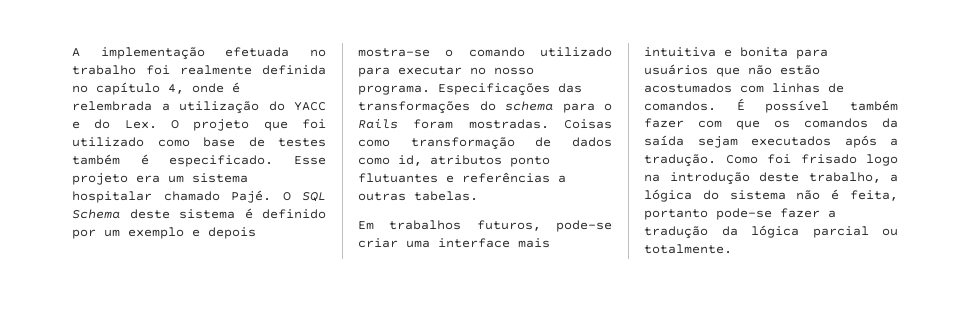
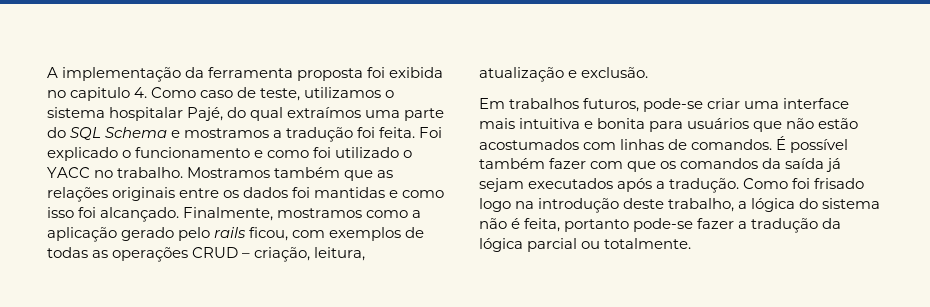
[225,47,326,57] [72,65,326,75] [72,82,240,95] [72,101,326,114] [72,119,326,131] [72,137,326,147] [72,154,326,167] [72,173,248,185] [72,190,326,203] [72,208,326,219] [72,227,256,239] [358,47,612,57] [358,66,534,77] [358,83,582,96] [358,101,612,114] [358,119,612,129] [358,137,612,150] [358,155,550,167] [358,172,566,183] [358,191,478,201] efetuada no trabalho foi realmente definida no capítulo 4, onde é relembrada a utilização do YACC e do Lex. O projeto que foi utilizado como base de testes também é especificado. Esse projeto era um sistema hospitalar chamado Pajé. O SQL Schema deste sistema é definido por um exemplo e depois mostra-se o comando utilizado para executar no nosso programa. Especificações das transformações do schema para o Rails foram mostradas. Coisas como transformação de dados como id, atributos ponto flutuantes e referências a outras tabelas. -> [185,67,444,81] [47,87,395,101] [47,107,445,121] [47,127,443,142] [47,147,413,161] [47,167,394,181] [47,187,445,202] [47,207,422,222] [47,227,425,242] [47,247,366,262] [479,67,649,82] da ferramenta proposta foi exibida no capitulo 4. Como caso de teste, utilizamos o sistema hospitalar Pajé, do qual extraímos uma parte do SQL Schema e mostramos a tradução foi feita. Foi explicado o funcionamento e como foi utilizado o YACC no trabalho. Mostramos também que as relações originais entre os dados foi mantidas e como isso foi alcançado. Finalmente, mostramos como a aplicação gerado pelo rails ficou, com exemplos de todas as operações CRUD – criação, leitura, atualização e exclusão.
(684, 140) none -> [826,158,842,172] já

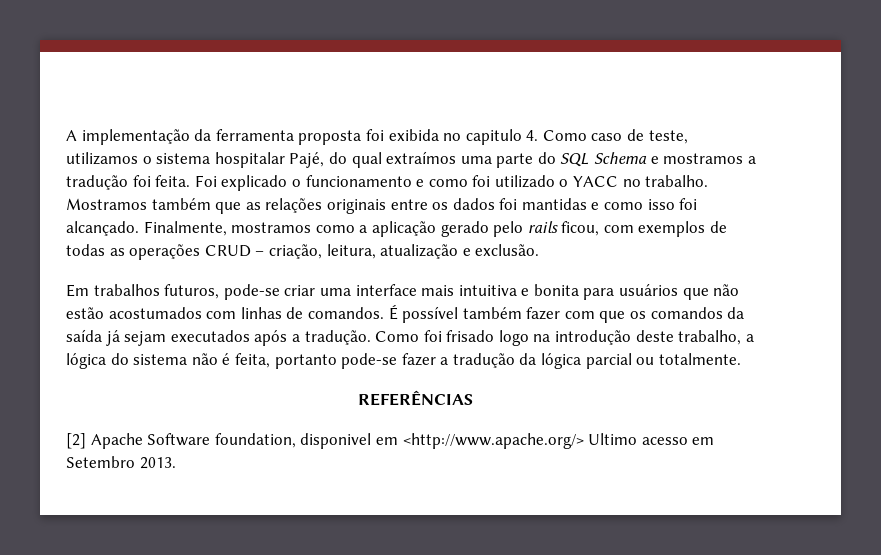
(692, 243) none -> [357,390,473,406] [66,433,715,449] [66,456,176,469] // REFERÊNCIAS // [2] Apache Software foundation, disponivel em <http://www.apache.org/> Ultimo acesso em Setembro 2013.

